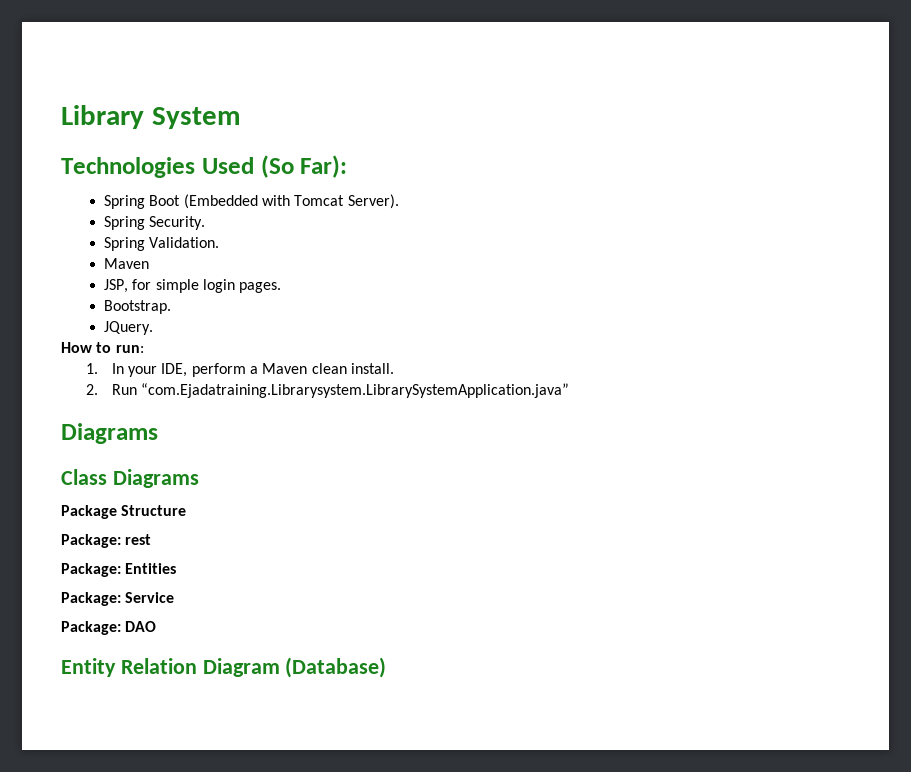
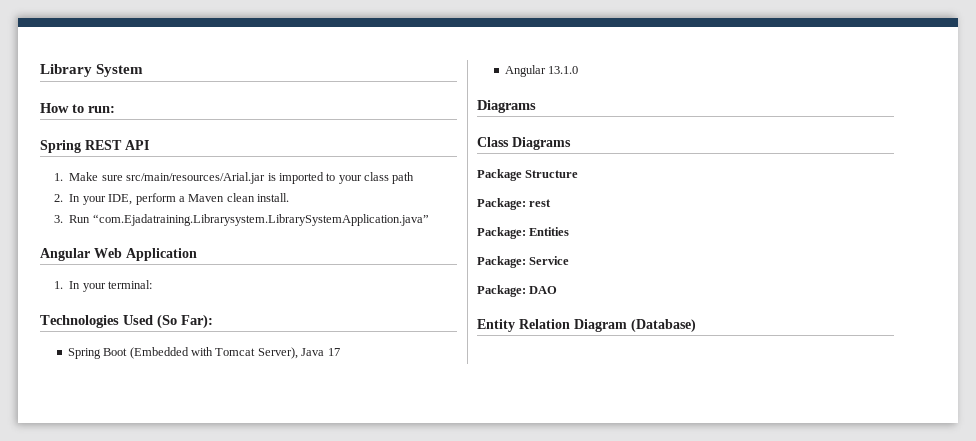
[61,155,348,178] [103,194,399,209] [103,216,206,230] [103,237,220,251] [103,258,149,269] [103,279,282,293] [103,300,171,314] [103,321,153,335] [61,342,144,353] [86,363,99,374] Technologies Used (So Far): // Spring Boot (Embedded with Tomcat Server). // Spring Security. // Spring Validation. // Maven // JSP, for simple login pages. // Bootstrap. // JQuery. // How to run: // 1. -> [40,103,115,113] [40,140,149,153] [54,172,415,184] [54,194,64,202] How to run: // Spring REST API // 1. Make sure src/main/resources/Arial.jar is imported to your class path // 2.
[86,384,99,395] 2. -> [54,215,64,223] 3.
(570, 390) none -> [40,248,197,261] [54,280,153,292] [40,314,213,329] [67,347,340,359] [504,65,579,77] // Angular Web Application // 1. In your terminal: // Technologies Used (So Far): // Spring Boot (Embedded with Tomcat Server), Java 17 // Angular 13.1.0

